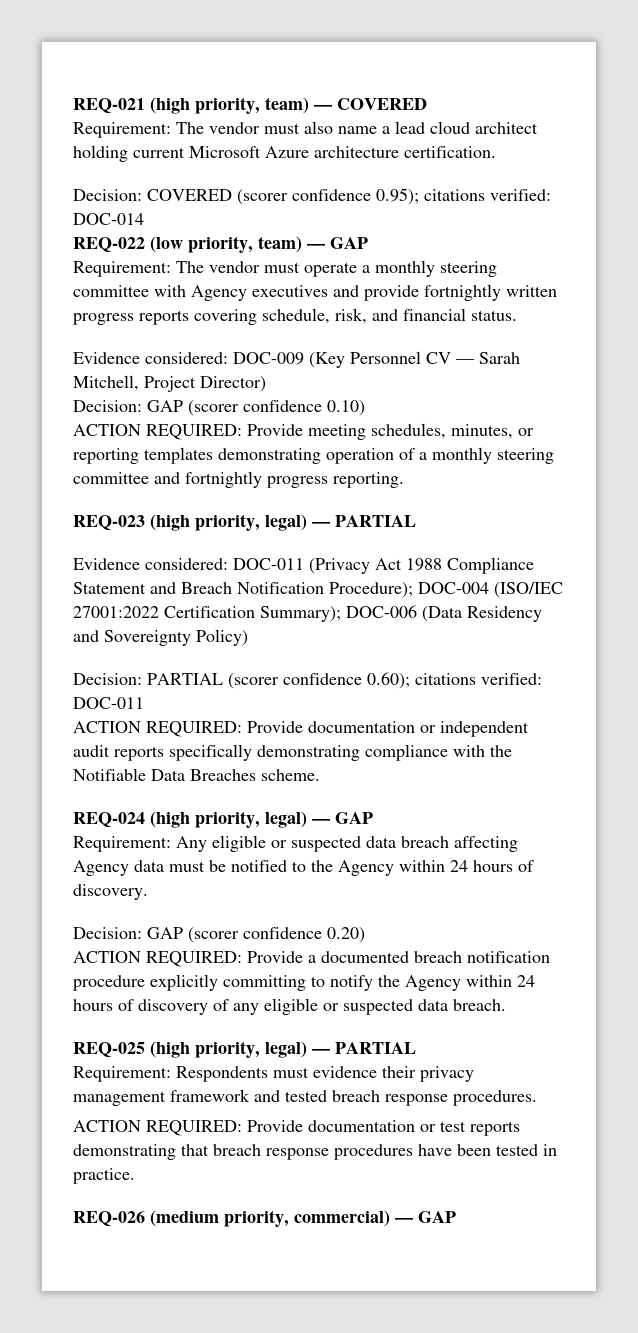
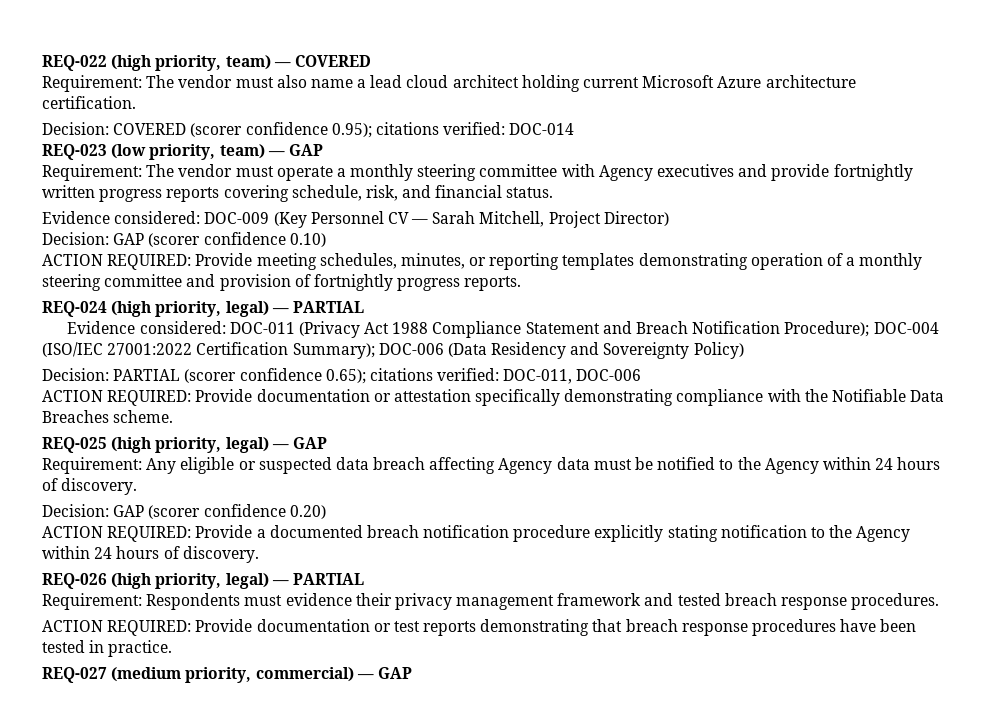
[73,98,145,113] REQ-021 -> [42,55,107,71] REQ-022
[73,237,145,252] REQ-022 -> [42,144,107,160] REQ-023
[185,471,404,488] [73,515,145,530] fortnightly progress reporting. // REQ-023 -> [219,274,522,291] [42,301,107,317] provision of fortnightly progress reports. // REQ-024
[367,672,542,689] [73,697,144,709] [73,721,529,737] [73,745,164,761] 0.60); citations verified: DOC-011 // ACTION REQUIRED: Provide documentation or independent audit reports -> [325,368,642,384] [42,389,471,406] 0.65); citations verified: DOC-011, DOC-006 // ACTION REQUIRED: Provide documentation or attestation
[73,812,145,827] REQ-024 -> [42,437,107,453] REQ-025
[223,975,535,991] [73,998,506,1015] [73,1042,145,1057] committing to notify the Agency within 24 hours of discovery of any eligible or suspected data breach. // REQ-025 -> [667,525,911,542] [42,546,259,563] [42,573,107,589] stating notification to the Agency within 24 hours of discovery. // REQ-026
[73,1211,145,1226] REQ-026 -> [42,667,107,683] REQ-027

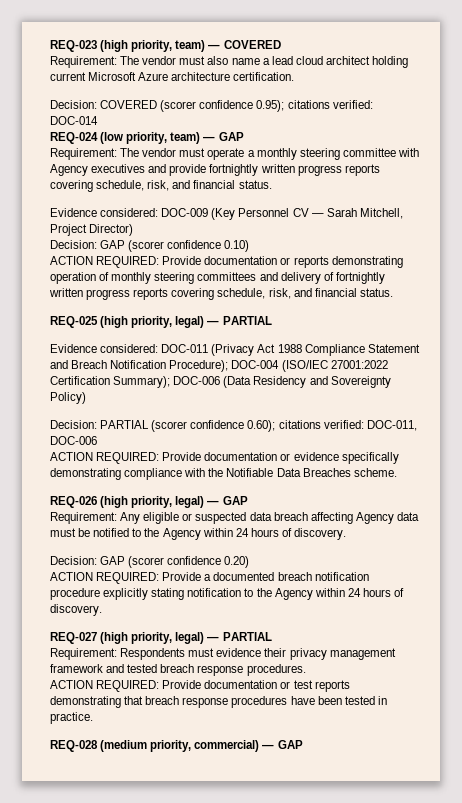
[42,55,107,71] REQ-022 -> [50,40,97,52] REQ-023
[42,144,107,160] REQ-023 -> [50,132,98,144] REQ-024
[256,253,635,270] meeting schedules, minutes, or reporting templates -> [204,256,329,268] documentation or reports
[846,253,923,270] [42,274,522,291] [42,301,107,317] a monthly steering committee and provision of fortnightly progress reports. // REQ-024 -> [111,272,385,284] [49,288,393,300] [50,316,98,328] monthly steering committees and delivery of fortnightly written progress reports covering schedule, risk, and financial status. // REQ-025
[325,369,366,384] 0.65); -> [247,420,276,432] 0.60);
[393,389,471,402] attestation -> [293,452,339,461] evidence
[42,437,107,453] REQ-025 -> [50,496,97,508] REQ-026
[42,573,107,589] REQ-026 -> [50,632,97,644] REQ-027
[42,667,107,683] REQ-027 -> [50,740,98,752] REQ-028

